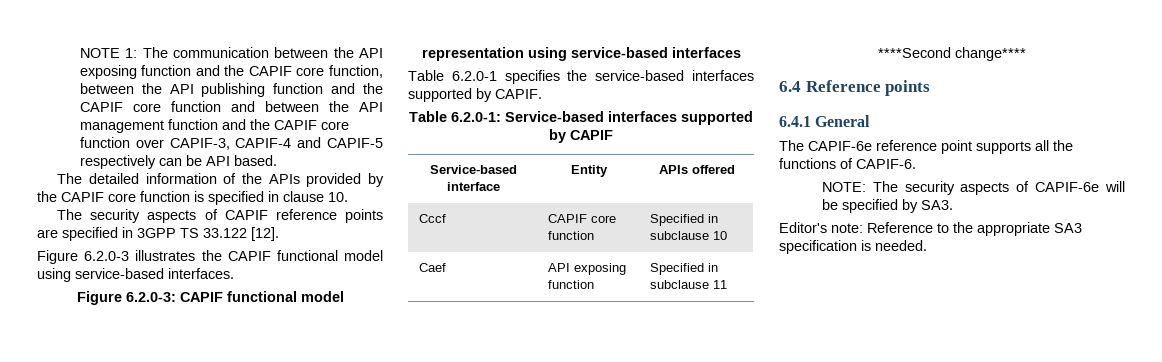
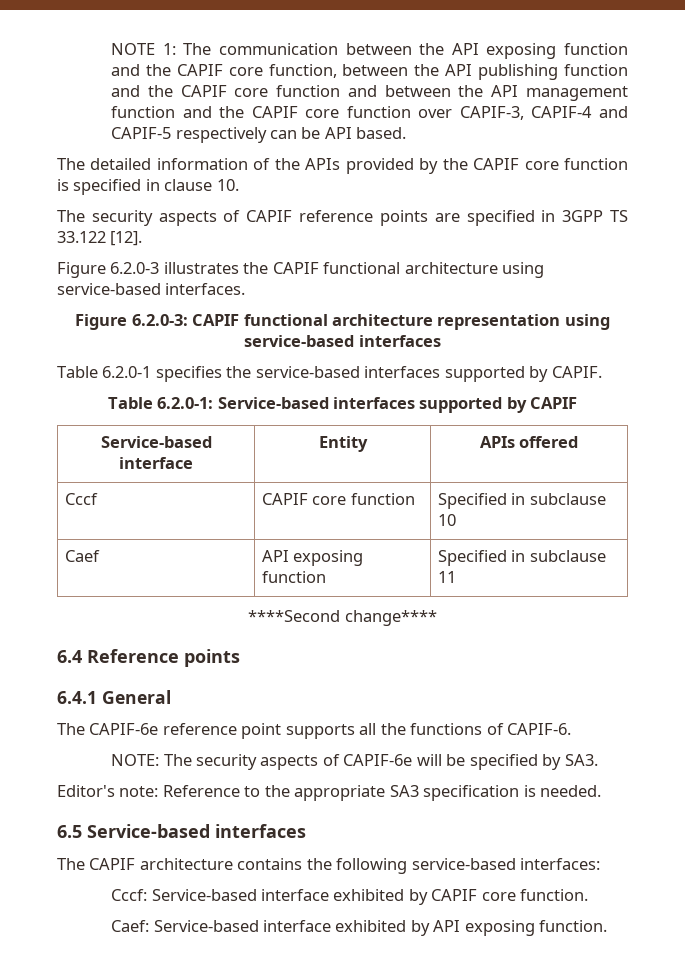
[343,250,383,261] model -> [404,262,498,274] architecture
[300,291,344,302] model -> [331,314,433,326] architecture
(927, 245) none -> [57,824,306,838] [57,858,601,874] [111,889,589,905] [111,920,608,936] // 6.5 Service-based interfaces // The CAPIF architecture contains the following service-based interfaces: // Cccf: Service-based interface exhibited by CAPIF core function. // Caef: Service-based interface exhibited by API exposing function.

